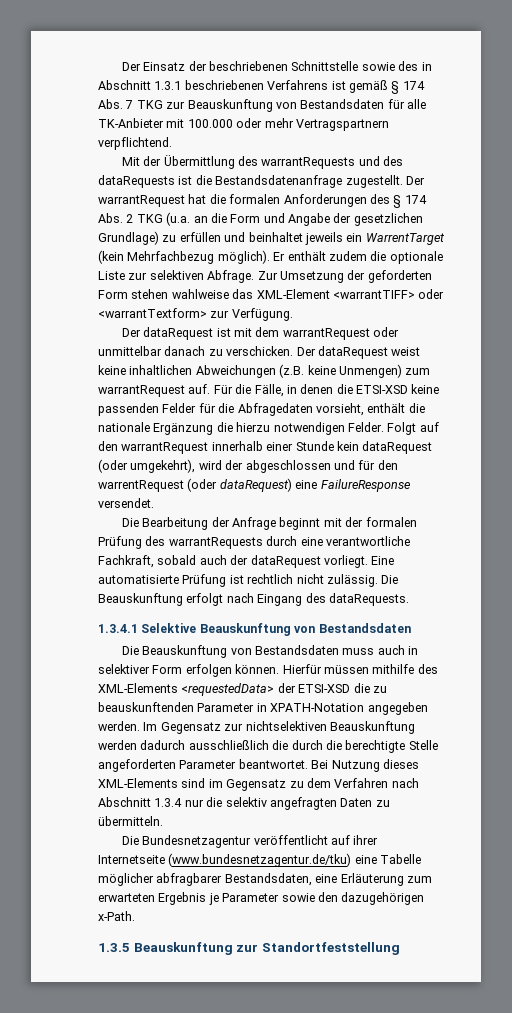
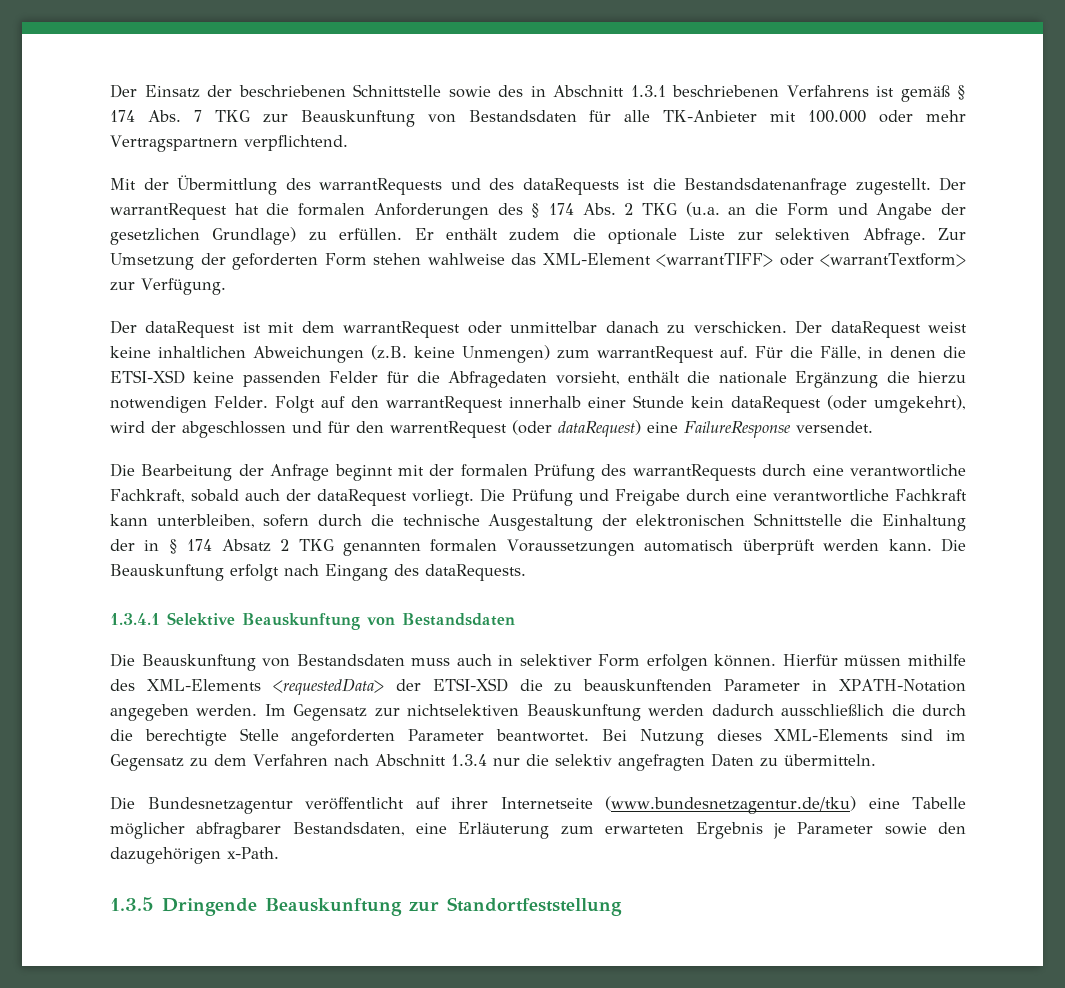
[179,232,445,245] [98,250,270,264] erfüllen und beinhaltet jeweils ein WarrentTarget (kein Mehrfachbezug möglich). -> [339,228,403,240] erfüllen.
[371,556,395,565] [98,574,378,587] Eine automatisierte Prüfung ist rechtlich nicht zulässig. -> [480,488,968,506] [110,513,967,531] [110,539,932,556] Die Prüfung und Freigabe durch eine verantwortliche Fachkraft kann unterbleiben, sofern durch die technische Ausgestaltung der elektronischen Schnittstelle die Einhaltung der in § 174 Absatz 2 TKG genannten formalen Voraussetzungen automatisch überprüft werden kann.
(130, 947) none -> [162,898,257,916] Dringende

